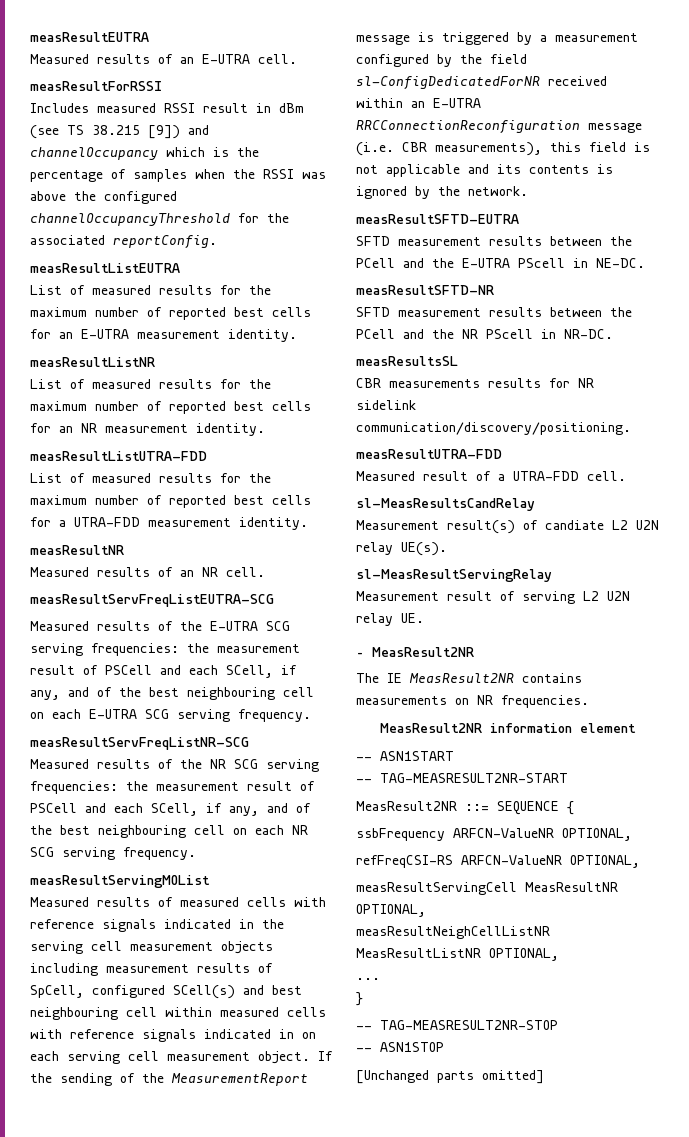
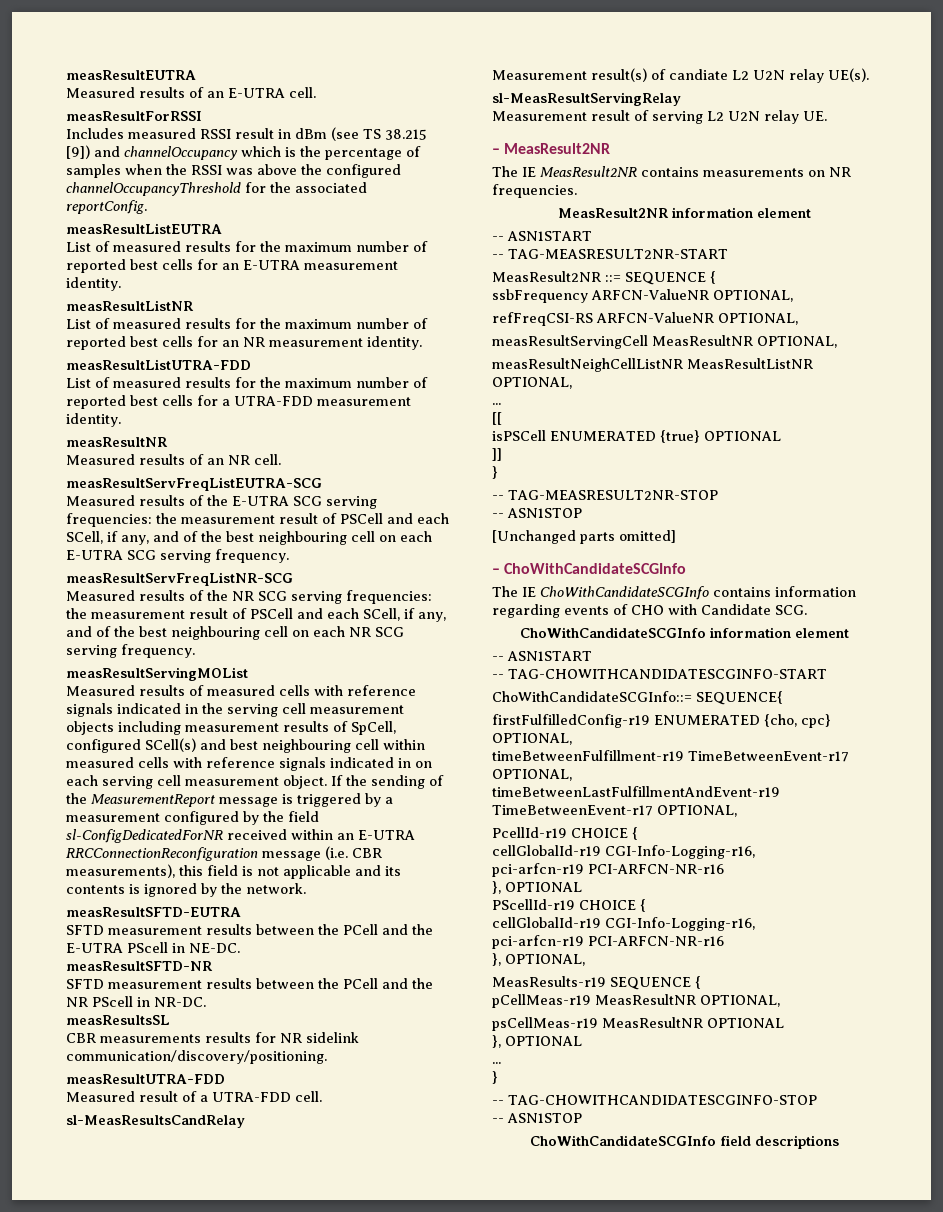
(380, 979) none -> [492,412,502,425] [492,430,781,443] [492,448,502,461] // [[ // isPSCell ENUMERATED {true} OPTIONAL // ]]
(544, 1077) none -> [492,563,687,574] [492,586,856,600] [492,604,807,618] [520,627,849,638] [492,651,592,661] [492,669,827,679] [492,691,783,705] [492,714,831,728] [492,733,572,745] [492,750,849,762] [492,769,572,781] [492,786,780,797] [492,805,737,817] [492,827,638,840] [492,845,755,859] [492,863,724,877] [492,881,582,894] [492,899,646,912] [492,917,755,931] [492,935,724,949] [492,953,585,966] [492,976,701,990] [492,994,780,1008] [492,1017,784,1031] [492,1035,582,1048] [492,1062,501,1064] [492,1071,498,1084] [492,1095,817,1105] [492,1113,582,1123] [530,1135,839,1149] // – ChoWithCandidateSCGInfo // The IE ChoWithCandidateSCGInfo contains information regarding events of CHO with Candidate SCG. // ChoWithCandidateSCGInfo information element // -- ASN1START // -- TAG-CHOWITHCANDIDATESCGINFO-START // ChoWithCandidateSCGInfo::= SEQUENCE{ // firstFulfilledConfig-r19 ENUMERATED {cho, cpc} OPTIONAL, // timeBetweenFulfillment-r19 TimeBetweenEvent-r17 OPTIONAL, // timeBetweenLastFulfillmentAndEvent-r19 TimeBetweenEvent-r17 OPTIONAL, // PcellId-r19 CHOICE { // cellGlobalId-r19 CGI-Info-Logging-r16, // pci-arfcn-r19 PCI-ARFCN-NR-r16 // }, OPTIONAL // PScellId-r19 CHOICE { // cellGlobalId-r19 CGI-Info-Logging-r16, // pci-arfcn-r19 PCI-ARFCN-NR-r16 // }, OPTIONAL, // MeasResults-r19 SEQUENCE { // pCellMeas-r19 MeasResultNR OPTIONAL, // psCellMeas-r19 MeasResultNR OPTIONAL // }, OPTIONAL // ... // } // -- TAG-CHOWITHCANDIDATESCGINFO-STOP // -- ASN1STOP // ChoWithCandidateSCGInfo field descriptions

